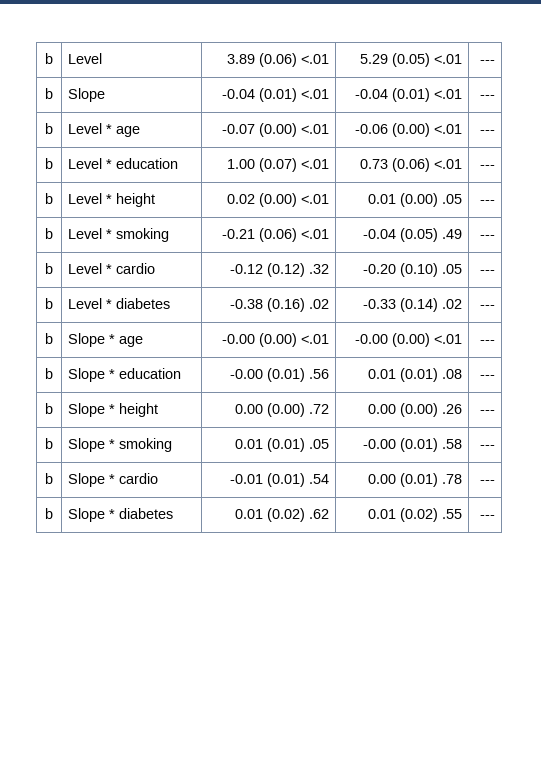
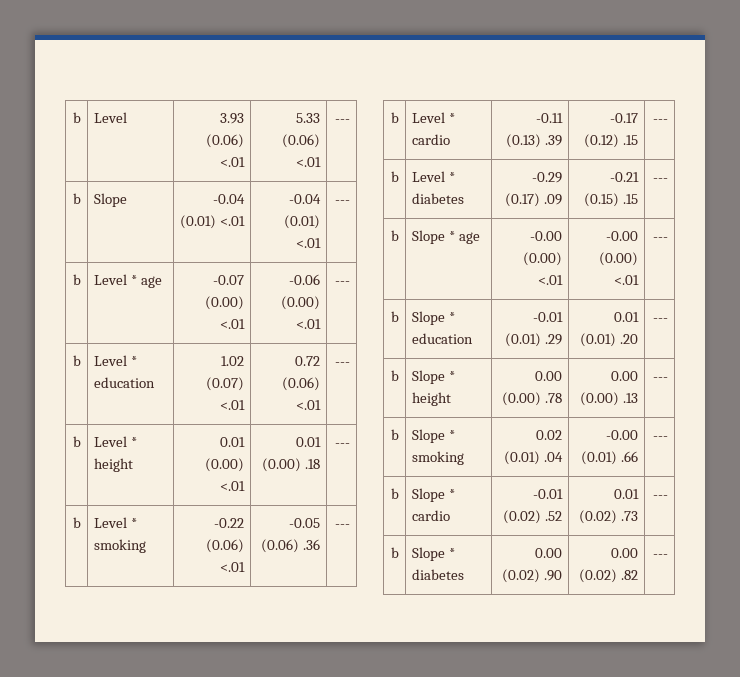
[226,53,329,67] [359,53,430,67] 3.89 (0.06) <.01 | 5.29 (0.05) -> [220,113,245,124] [206,134,245,148] [220,157,246,167] [296,113,321,123] [282,134,321,148] 3.93 (0.06) <.01 | 5.33 (0.06)
[226,159,255,169] 1.00 -> [221,356,245,366] 1.02
[359,159,388,169] 0.73 -> [295,356,321,366] 0.72
[226,194,255,204] 0.02 -> [220,437,246,447] 0.01
[441,194,462,204] .05 -> [305,459,321,469] .18
[221,228,329,242] [362,228,462,242] -0.21 (0.06) <.01 | -0.04 (0.05) .49 -> [214,518,245,528] [206,539,245,553] [220,562,246,572] [289,518,321,528] [261,539,321,553] -0.22 (0.06) <.01 | -0.05 (0.06) .36
[229,263,329,277] [362,263,462,277] -0.12 (0.12) .32 | -0.20 (0.10) .05 -> [536,113,564,123] [506,134,563,148] [610,113,639,123] [584,134,639,148] -0.11 (0.13) .39 | -0.17 (0.12) .15
[229,298,329,312] [362,298,462,312] -0.38 (0.16) .02 | -0.33 (0.14) .02 -> [532,172,563,183] [505,193,563,207] [610,172,640,182] [584,193,639,207] -0.29 (0.17) .09 | -0.21 (0.15) .15
[229,368,329,382] [367,368,462,382] -0.00 (0.01) .56 | 0.01 (0.01) .08 -> [533,312,564,322] [505,333,563,347] [614,312,640,322] [580,333,639,347] -0.01 (0.01) .29 | 0.01 (0.01) .20
[308,404,329,414] [367,403,462,417] .72 | 0.00 (0.00) .26 -> [545,393,563,403] [611,371,639,381] [580,392,639,406] .78 | 0.00 (0.00) .13
[234,438,329,452] [362,438,462,452] 0.01 (0.01) .05 | -0.00 (0.01) .58 -> [536,430,563,440] [504,451,564,465] [606,430,639,440] [581,451,639,465] 0.02 (0.01) .04 | -0.00 (0.01) .66
[266,473,329,487] [367,473,462,487] (0.01) .54 | 0.00 (0.01) .78 -> [503,510,563,524] [614,489,640,499] [579,510,639,524] (0.02) .52 | 0.01 (0.02) .73
[234,508,329,522] [367,508,462,522] 0.01 (0.02) .62 | 0.01 (0.02) .55 -> [535,548,563,558] [502,569,563,583] [611,548,639,558] [579,569,639,583] 0.00 (0.02) .90 | 0.00 (0.02) .82

